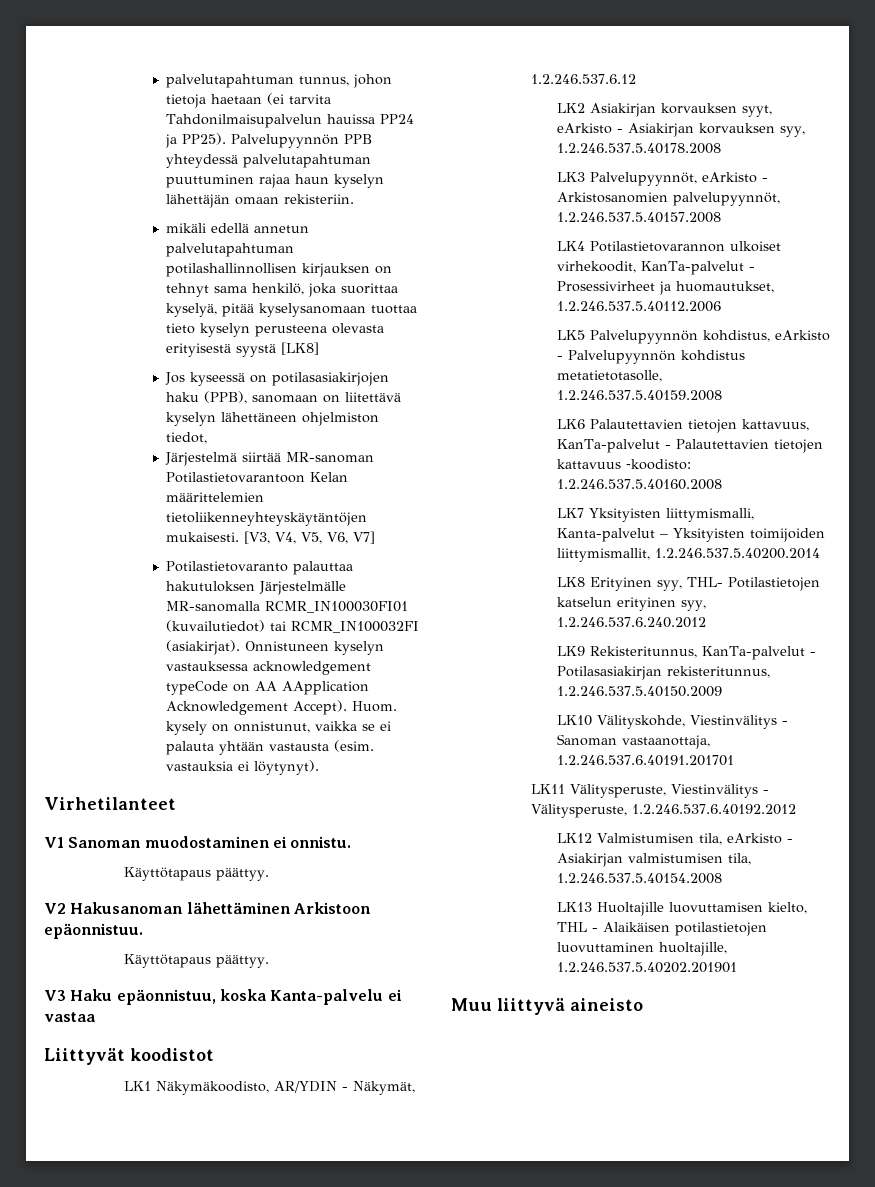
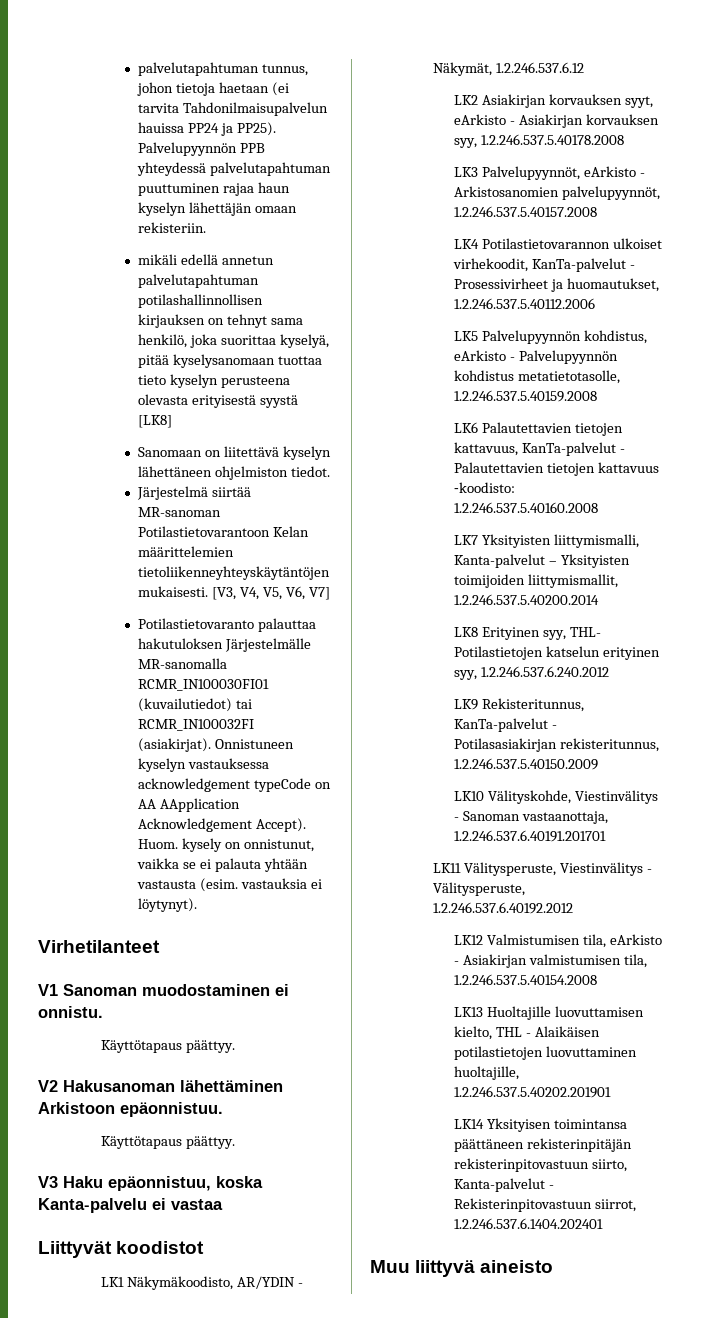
[164,372,389,386] [165,391,318,404] Jos kyseessä on potilasasiakirjojen haku (PPB), sanomaan -> [138,447,203,457] Sanomaan
[165,432,207,444] tiedot, -> [291,466,331,477] tiedot.
(738, 967) none -> [454,1118,628,1132] [454,1138,633,1152] [454,1158,628,1172] [454,1178,555,1192] [454,1198,637,1212] [454,1218,604,1229] // LK14 Yksityisen toimintansa päättäneen rekisterinpitäjän rekisterinpitovastuun siirto, Kanta-palvelut - Rekisterinpitovastuun siirrot, 1.2.246.537.6.1404.202401

